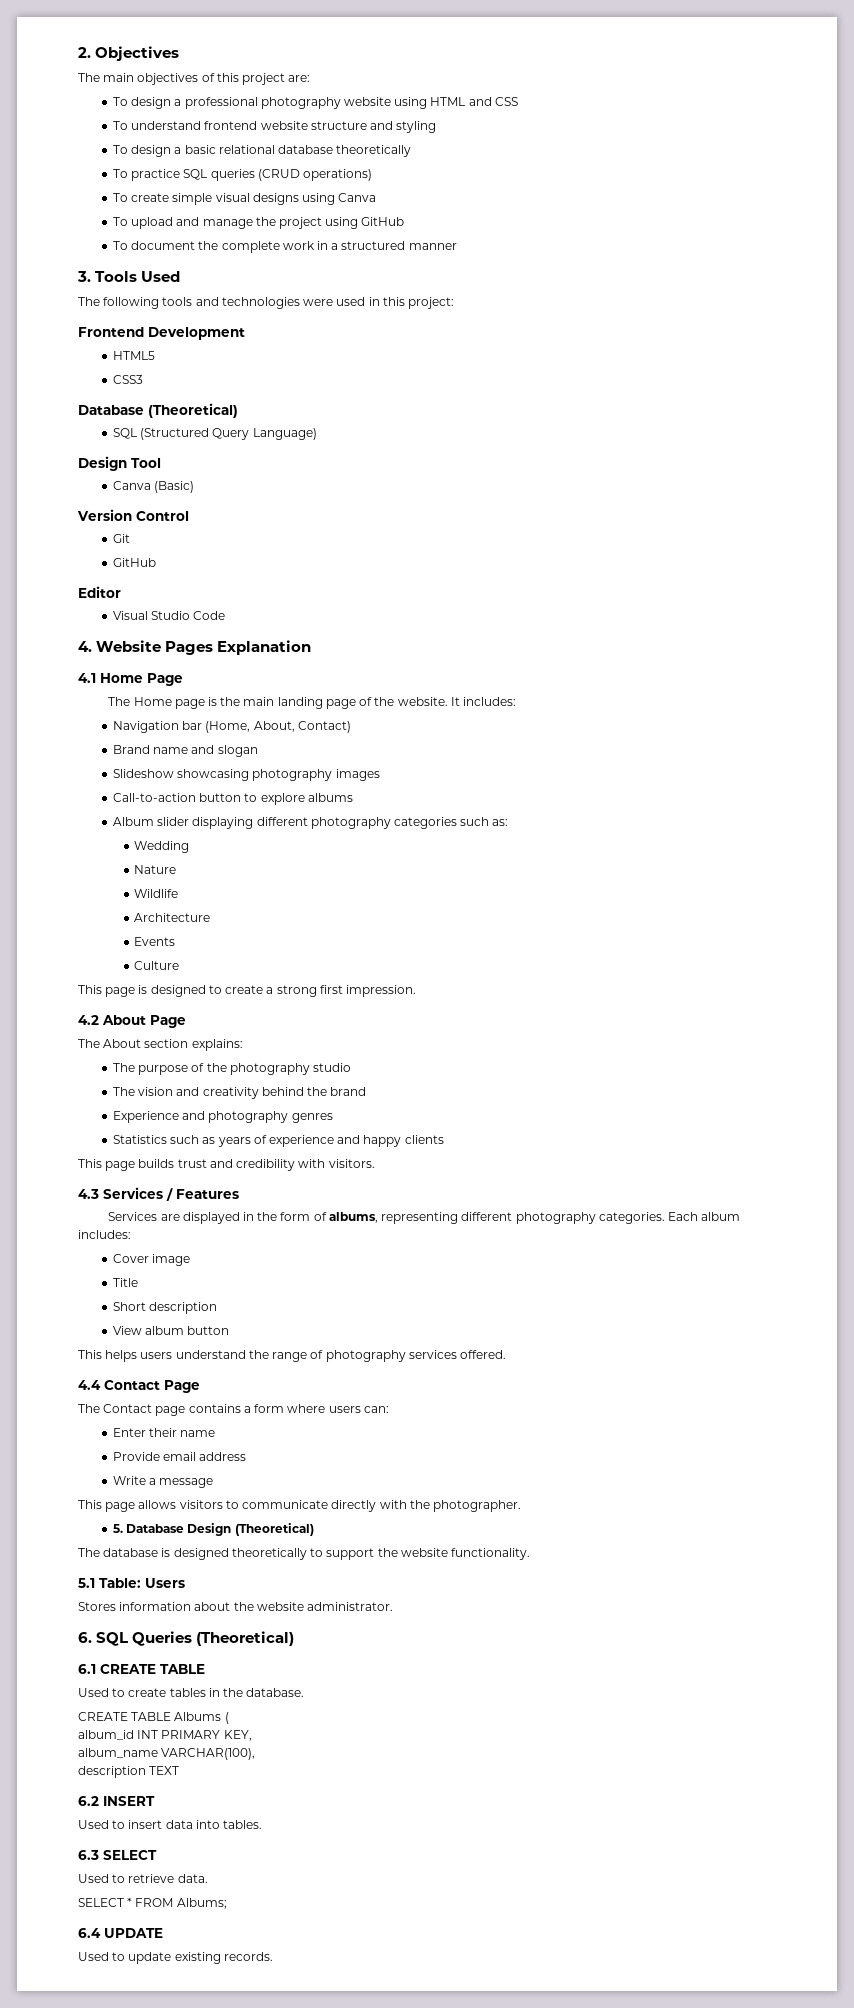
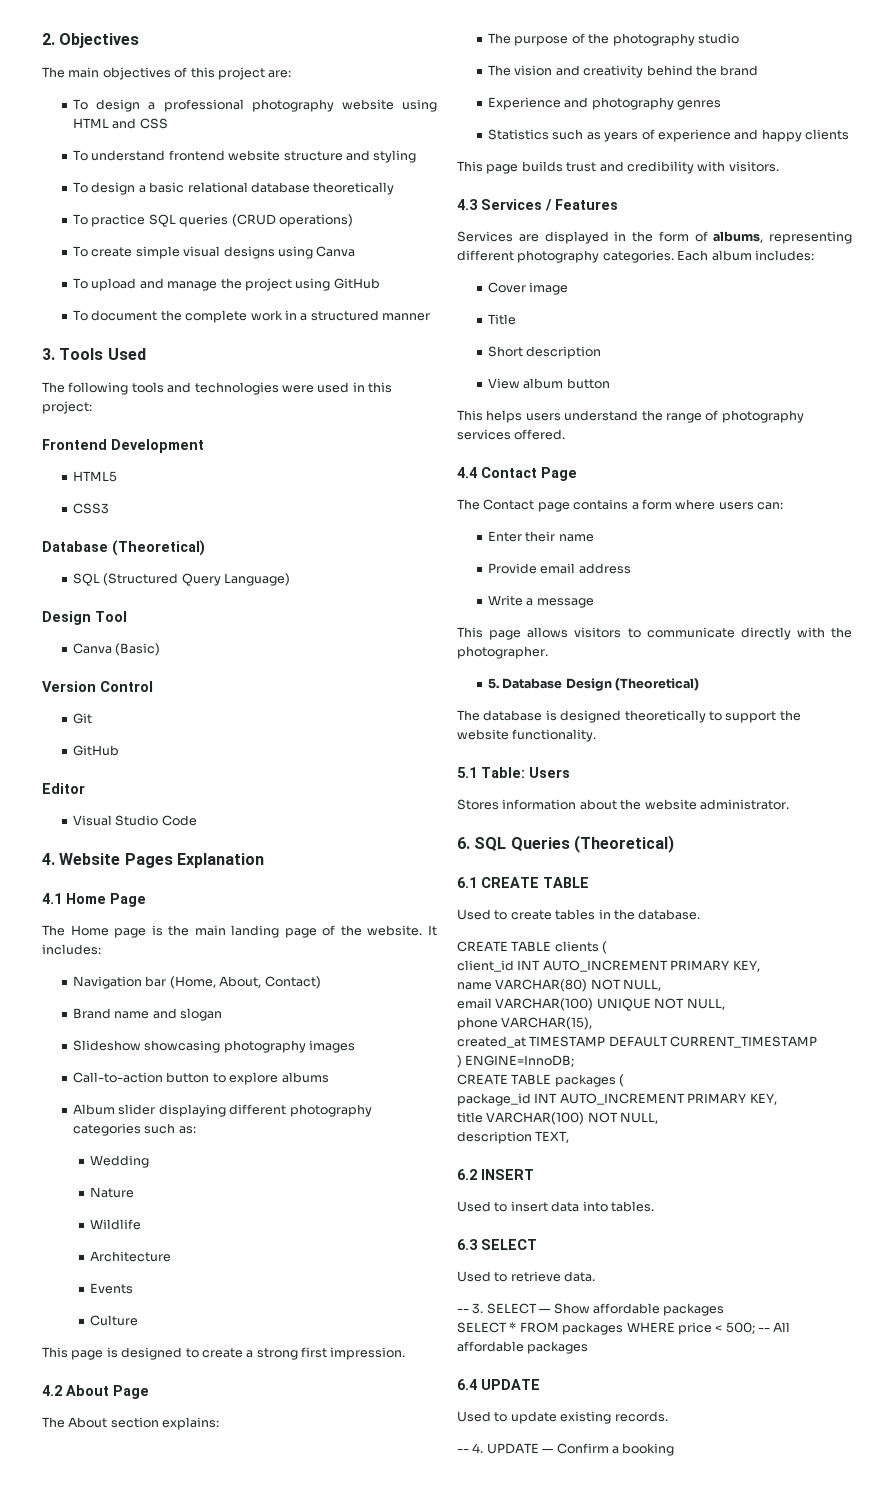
[174,1712,229,1724] [78,1730,252,1741] [78,1748,256,1760] [78,1766,180,1778] Albums ( // album_id INT PRIMARY KEY, // album_name VARCHAR(100), // description TEXT -> [554,941,608,954] [457,960,760,972] [457,979,662,992] [457,998,725,1011] [457,1017,593,1030] [457,1036,818,1048] [457,1055,575,1068] [457,1074,625,1087] [457,1093,777,1106] [457,1112,659,1125] [457,1131,570,1144] clients ( // client_id INT AUTO_INCREMENT PRIMARY KEY, // name VARCHAR(80) NOT NULL, // email VARCHAR(100) UNIQUE NOT NULL, // phone VARCHAR(15), // created_at TIMESTAMP DEFAULT CURRENT_TIMESTAMP // ) ENGINE=InnoDB; // CREATE TABLE packages ( // package_id INT AUTO_INCREMENT PRIMARY KEY, // title VARCHAR(100) NOT NULL, // description TEXT,
[78,1898,227,1909] SELECT * FROM Albums; -> [457,1303,725,1316] [457,1322,791,1335] [457,1341,589,1354] -- 3. SELECT — Show affordable packages // SELECT * FROM packages WHERE price < 500; -- All affordable packages
(273, 1956) none -> [457,1443,675,1456] // -- 4. UPDATE — Confirm a booking

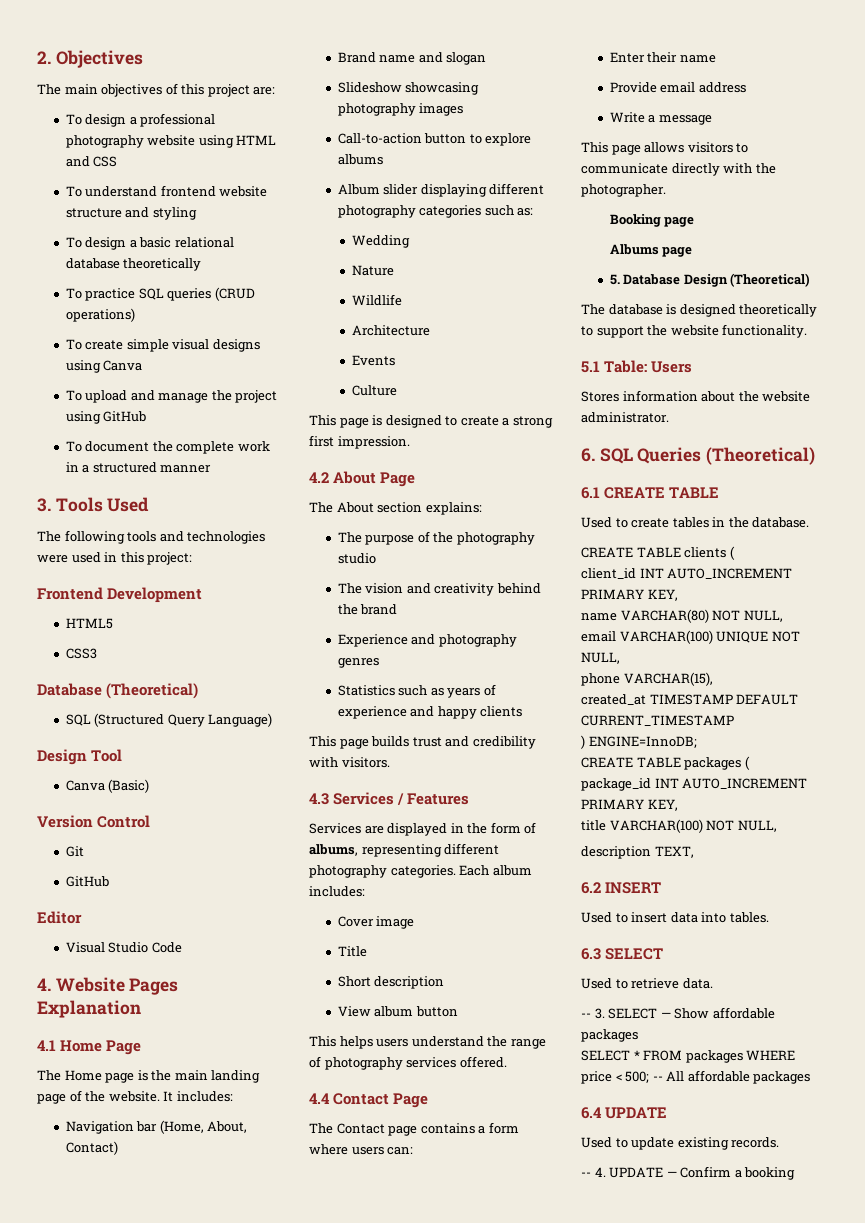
(548, 652) none -> [609,214,695,227] [609,244,693,257] // Booking page // Albums page

